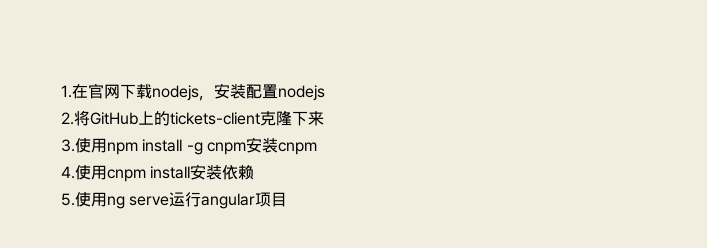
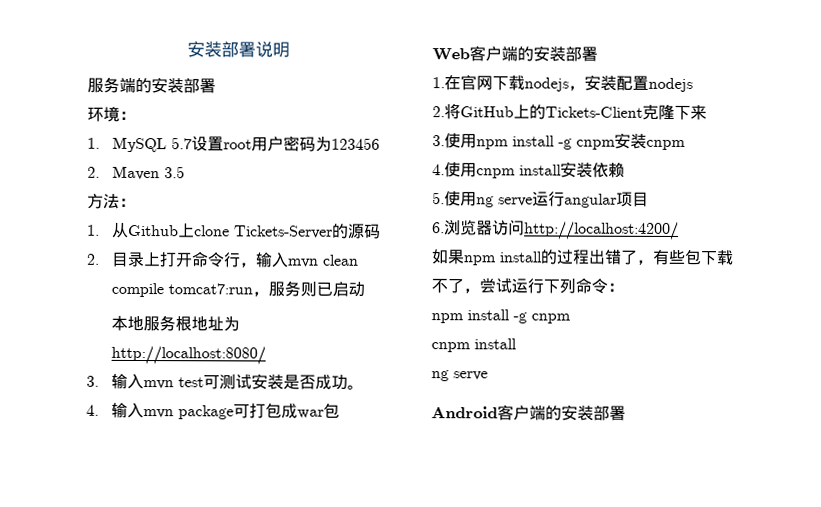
(61, 91) none -> [187,41,290,58] [87,76,216,94] [87,105,136,122] [87,135,381,153] [87,165,186,181] [87,193,136,209] [87,222,382,239] [86,251,359,268] [111,280,366,298] [111,315,241,332] [111,345,267,365] [86,373,365,390] [86,402,341,420] [432,45,598,62] 安装部署说明 // 服务端的安装部署 // 环境： // 1. MySQL 5.7设置root用户密码为123456 // 2. Maven 3.5 // 方法： // 1.从Github上clone Tickets-Server的源码 // 2.目录上打开命令行，输入mvn clean compile tomcat7:run，服务则已启动 // 本地服务根地址为http://localhost:8080/ // 3.输入mvn test可测试安装是否成功。 // 4.输入mvn package可打包成war包 // Web客户端的安装部署 //
[170,112,260,125] tickets-client -> [545,106,643,118] Tickets-Client
(288, 199) none -> [432,219,679,240] [431,249,734,266] [431,277,624,294] [431,309,571,324] [431,338,517,353] [431,370,488,382] [431,404,626,421] // 6.浏览器访问http://localhost:4200/ // 如果npm install的过程出错了，有些包下载不了，尝试运行下列命令： // npm install -g cnpm // cnpm install // ng serve // Android客户端的安装部署

